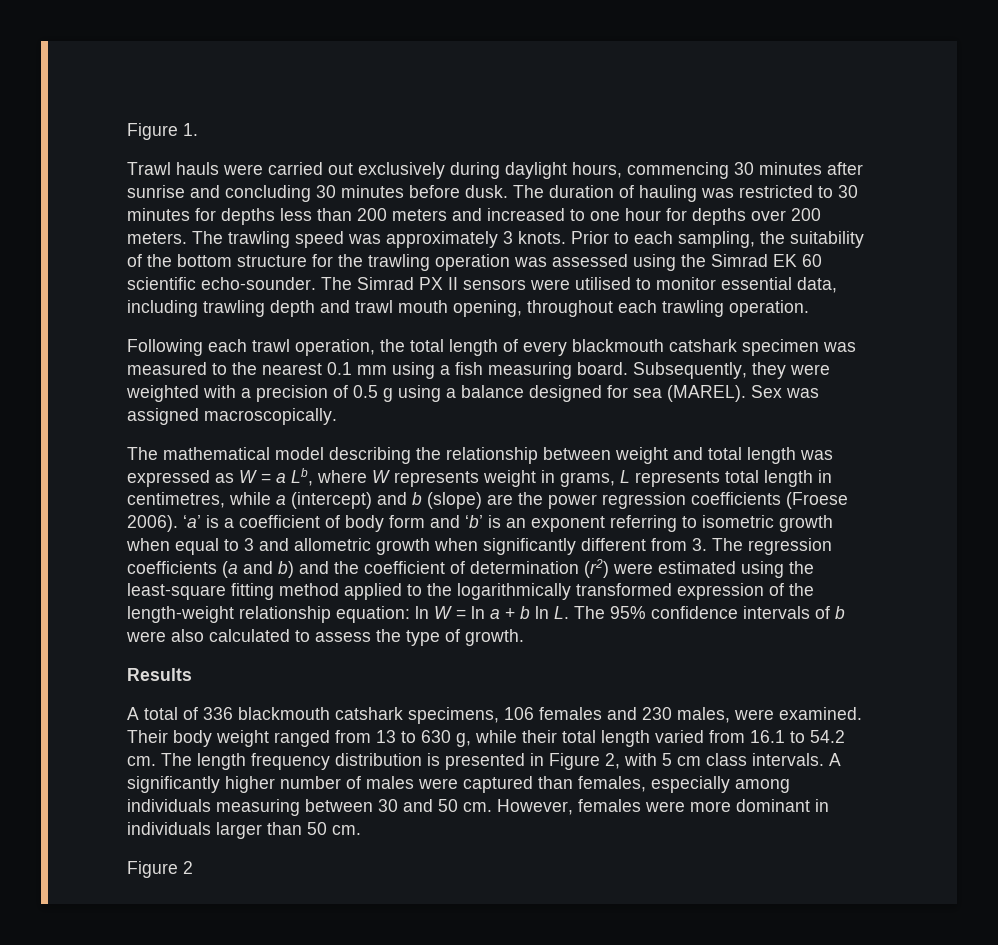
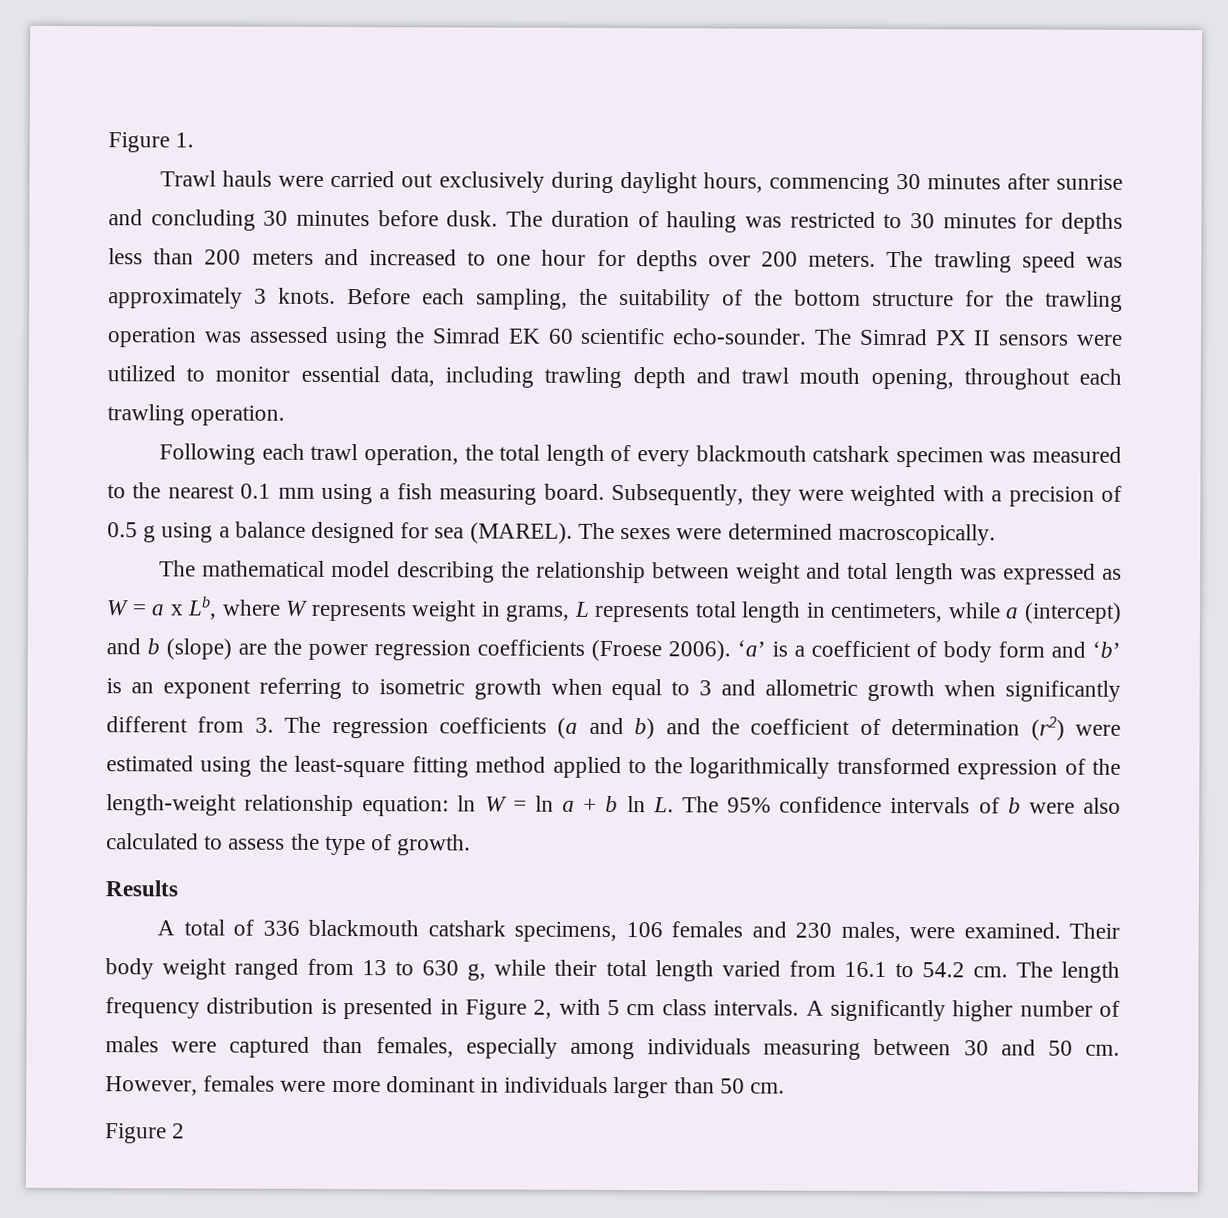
[571,231,629,244] Prior to -> [347,288,411,305] Before
[575,277,631,290] utilised -> [107,365,176,382] utilized
[751,385,819,398] [127,408,199,425] Sex was assigned -> [577,522,833,540] The sexes were determined
(286, 478) none -> [169,604,184,616] x
[127,492,225,508] centimetres, -> [830,602,944,623] centimeters,

